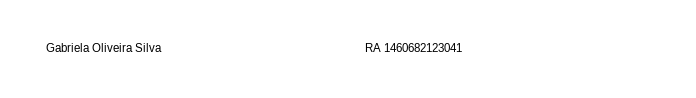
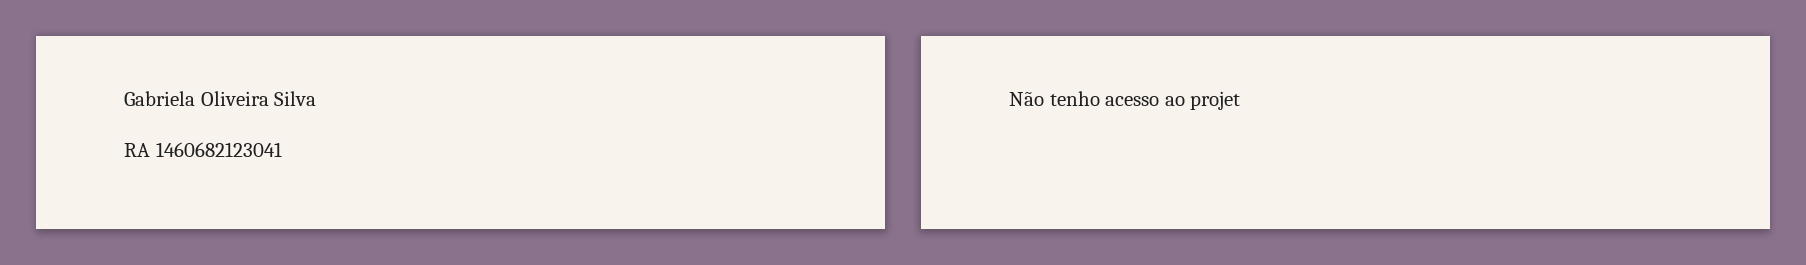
(463, 47) none -> [1009,91,1241,110] // Não tenho acesso ao projet

